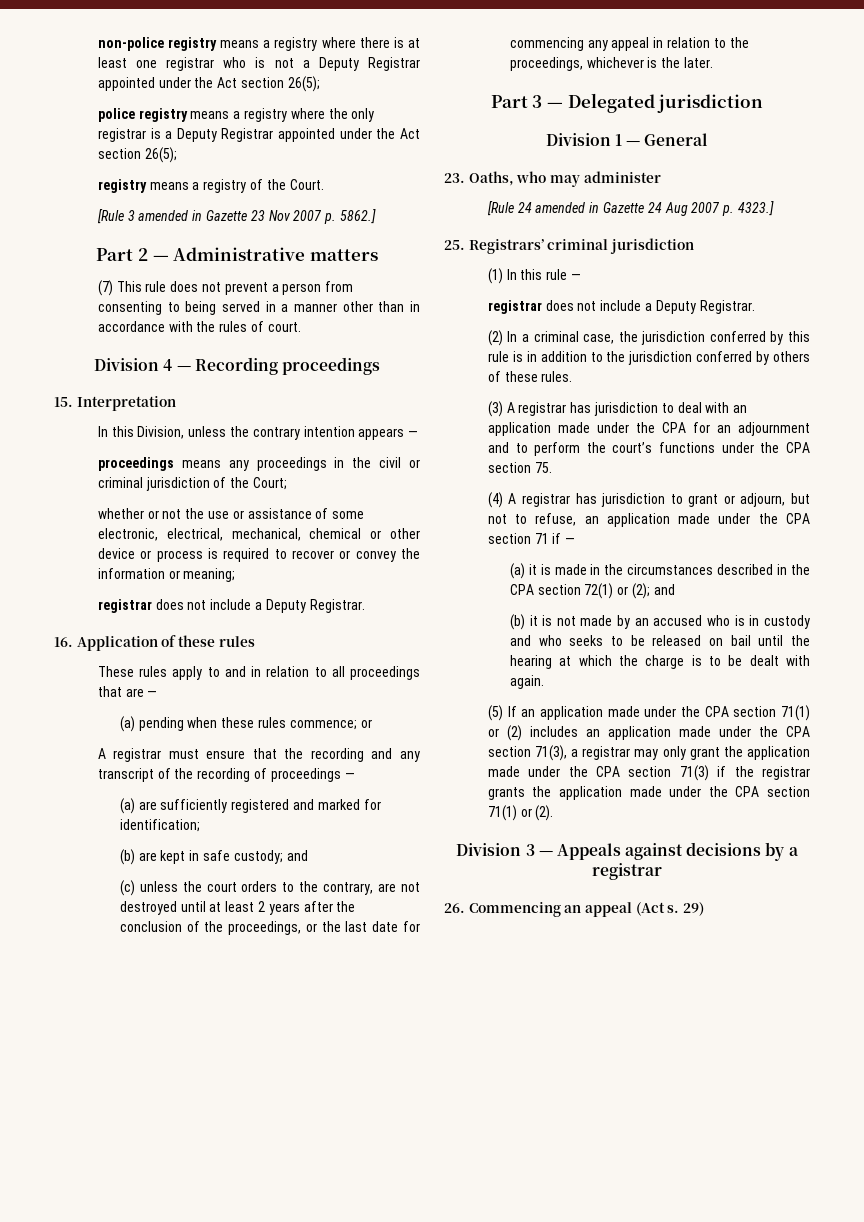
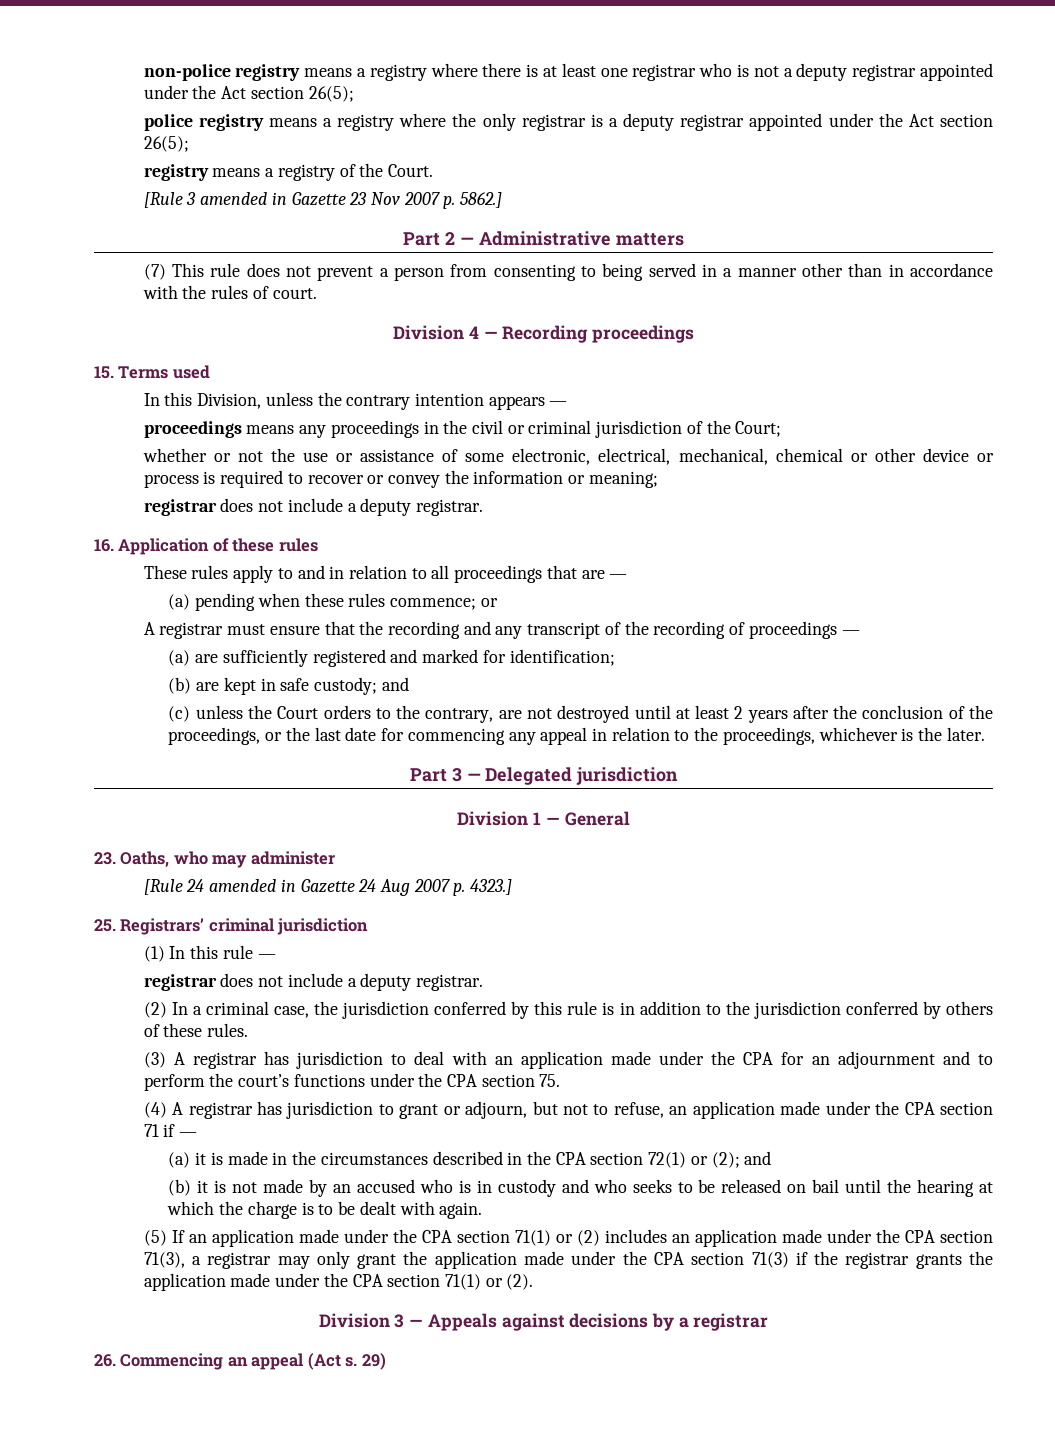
[318,57,421,71] Deputy Registrar -> [796,63,917,81] deputy registrar
[176,128,274,142] Deputy Registrar -> [623,113,745,131] deputy registrar
[76,396,176,411] Interpretation -> [118,365,210,379] Terms used
[265,599,365,613] Deputy Registrar. -> [360,498,483,516] deputy registrar.
[206,882,237,892] court -> [277,706,319,719] Court
[655,300,755,314] Deputy Registrar. -> [360,973,483,991] deputy registrar.

